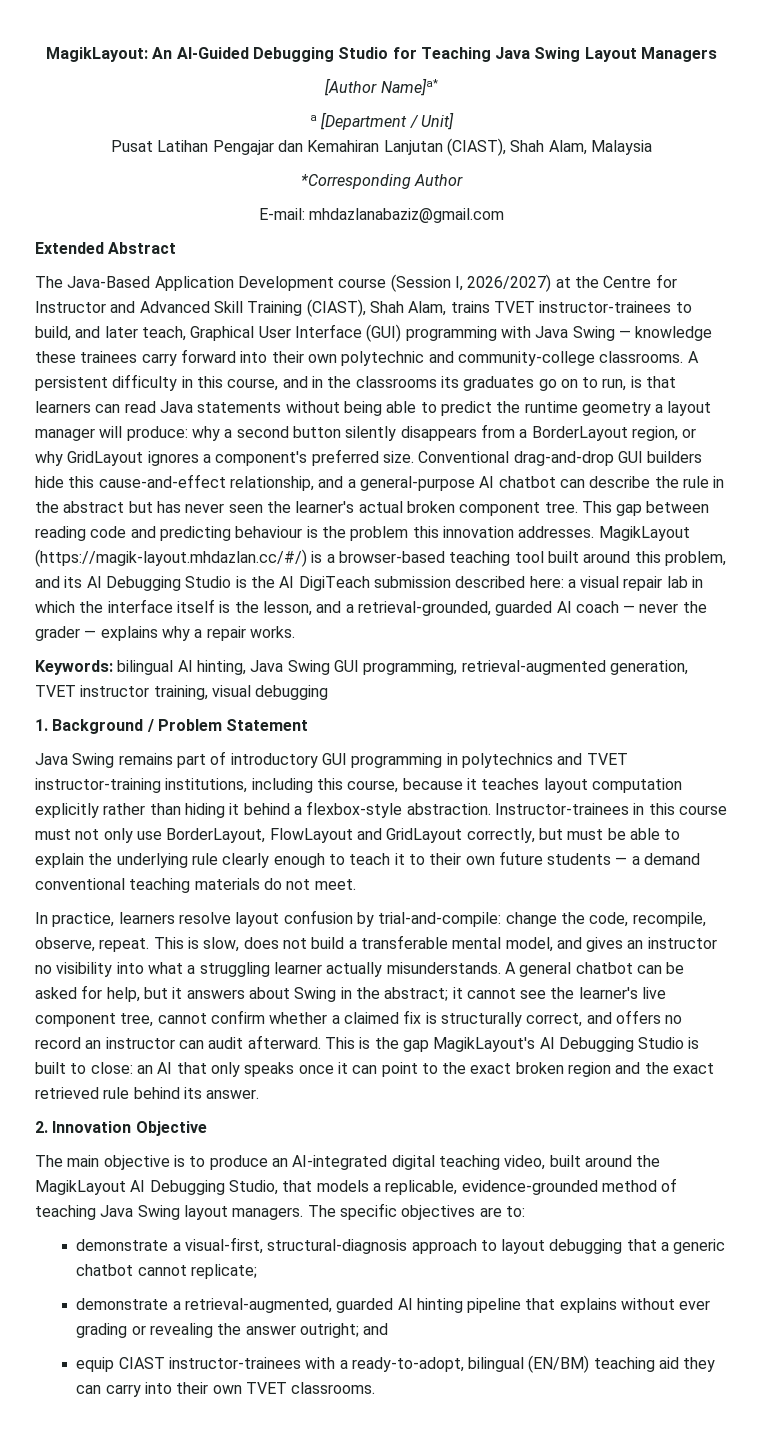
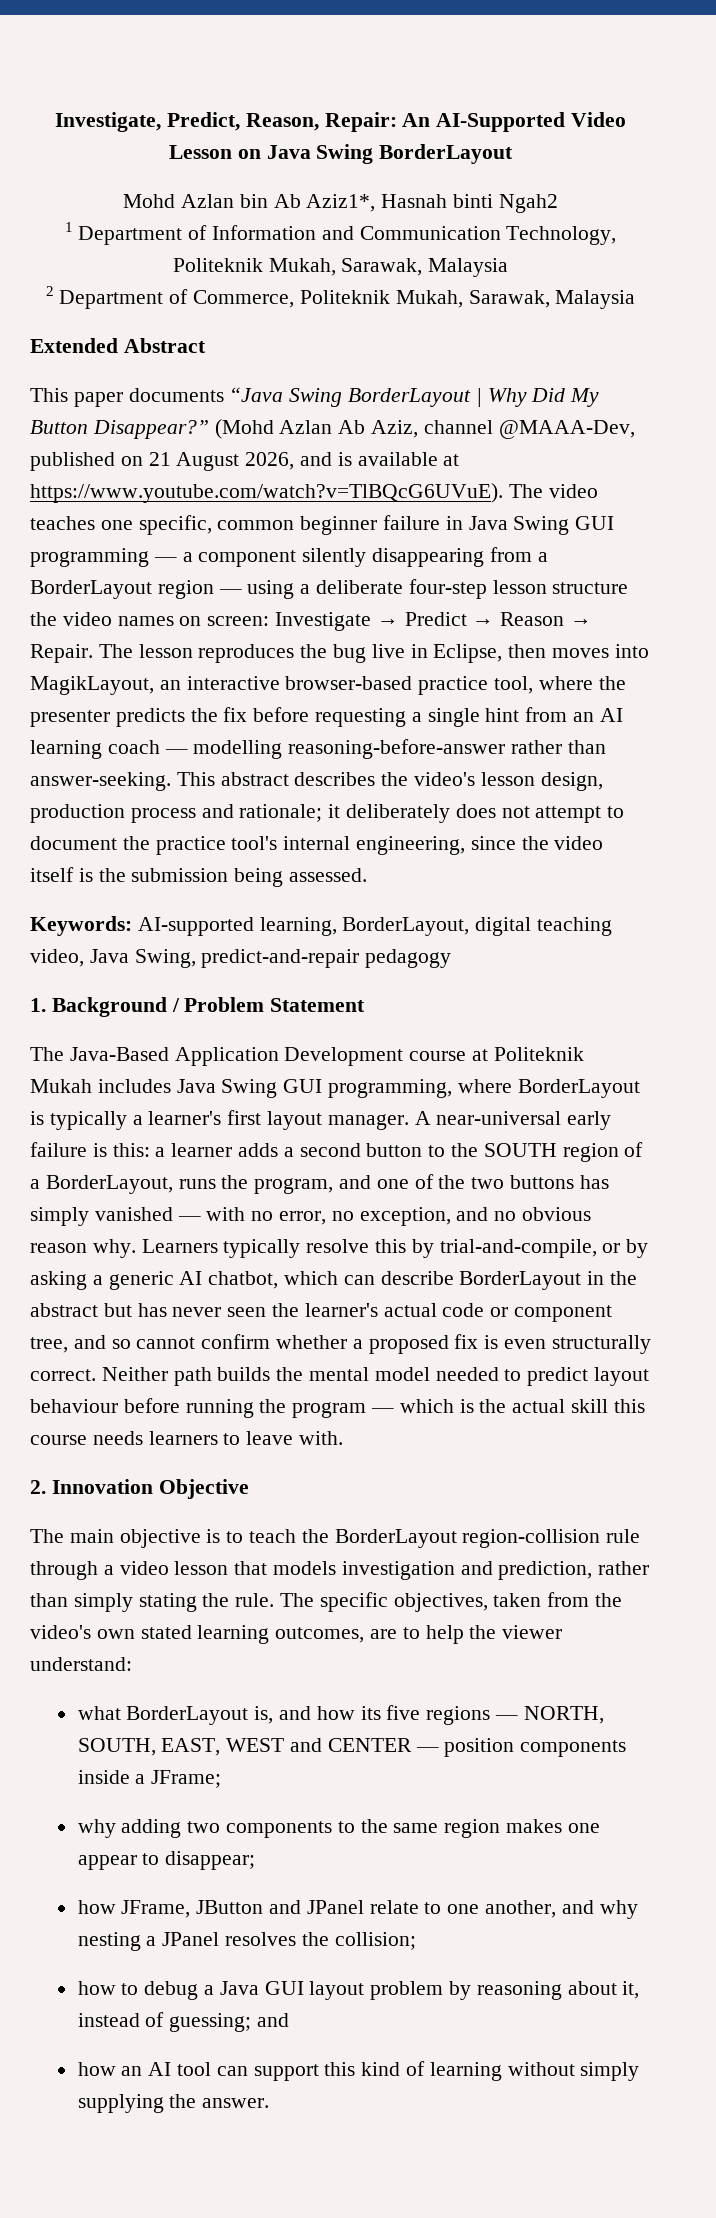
[45,47,718,62] [324,78,438,96] [310,112,454,130] [111,138,652,156] [300,174,464,189] [258,208,505,223] [35,242,177,254] MagikLayout: An AI-Guided Debugging Studio for Teaching Java Swing Layout Managers // [Author Name]a* // a [Department / Unit] // Pusat Latihan Pengajar dan Kemahiran Lanjutan (CIAST), Shah Alam, Malaysia // *Corresponding Author // E-mail: mhdazlanabaziz@gmail.com // Extended Abstract -> [55,112,626,132] [168,144,514,164] [123,194,558,213] [64,222,617,245] [172,258,509,277] [45,286,636,309] [30,338,206,353] [30,387,600,407] [30,419,635,439] [30,452,460,471] [30,483,598,503] [30,515,615,535] [30,547,548,567] [30,579,629,599] [30,612,593,631] [30,644,649,663] [30,676,626,695] [30,707,623,727] [30,739,606,759] [30,772,603,791] [30,804,625,823] [30,836,604,855] [30,867,368,887] [30,916,613,936] [30,949,452,968] [30,997,366,1017] Investigate, Predict, Reason, Repair: An AI-Supported Video Lesson on Java Swing BorderLayout // Mohd Azlan bin Ab Aziz1*, Hasnah binti Ngah2 // 1 Department of Information and Communication Technology, Politeknik Mukah, Sarawak, Malaysia // 2 Department of Commerce, Politeknik Mukah, Sarawak, Malaysia // Extended Abstract // This paper documents “Java Swing BorderLayout | Why Did My Button Disappear?” (Mohd Azlan Ab Aziz, channel @MAAA-Dev, published on 21 August 2026, and is available at https://www.youtube.com/watch?v=TlBQcG6UVuE). The video teaches one specific, common beginner failure in Java Swing GUI programming — a component silently disappearing from a BorderLayout region — using a deliberate four-step lesson structure the video names on screen: Investigate → Predict → Reason → Repair. The lesson reproduces the bug live in Eclipse, then moves into MagikLayout, an interactive browser-based practice tool, where the presenter predicts the fix before requesting a single hint from an AI learning coach — modelling reasoning-before-answer rather than answer-seeking. This abstract describes the video's lesson design, production process and rationale; it deliberately does not attempt to document the practice tool's internal engineering, since the video itself is the submission being assessed. // Keywords: AI-supported learning, BorderLayout, digital teaching video, Java Swing, predict-and-repair pedagogy // 1. Background / Problem Statement
[390,274,677,292] [35,299,692,317] [35,324,713,342] [35,349,699,366] [35,374,677,391] [35,401,712,416] [35,424,697,441] [35,449,703,466] [35,474,709,491] (Session I, 2026/2027) at the Centre for Instructor and Advanced Skill Training (CIAST), Shah Alam, trains TVET instructor-trainees to build, and later teach, Graphical User Interface (GUI) programming with Java Swing — knowledge these trainees carry forward into their own polytechnic and community-college classrooms. A persistent difficulty in this course, and in the classrooms its graduates go on to run, is that learners can read Java statements without being able to predict the runtime geometry a layout manager will produce: why a second button silently disappears from a BorderLayout region, or why GridLayout ignores a component's preferred size. Conventional drag-and-drop GUI builders hide this cause-and-effect relationship, and a general-purpose AI chatbot can describe the rule -> [472,1047,584,1061] [30,1079,640,1098] [30,1110,612,1130] [30,1142,644,1162] [30,1174,609,1194] [30,1207,592,1226] [30,1239,649,1258] [30,1271,582,1290] at Politeknik Mukah includes Java Swing GUI programming, where BorderLayout is typically a learner's first layout manager. A near-universal early failure is this: a learner adds a second button to the SOUTH region of a BorderLayout, runs the program, and one of the two buttons has simply vanished — with no error, no exception, and no obvious reason why. Learners typically resolve this by trial-and-compile, or by asking a generic AI chatbot, which can describe BorderLayout
[406,501,710,516] [35,526,690,541] [35,549,726,567] [35,576,704,591] [35,599,707,616] [35,626,295,641] [35,660,688,675] [35,685,329,700] [35,719,309,734] [35,751,628,768] [35,778,682,793] [35,801,727,818] [35,828,681,843] [35,851,701,868] [35,878,356,893] [35,910,706,927] [35,935,717,952] [35,962,685,977] [35,985,667,1002] [35,1013,154,1027] broken component tree. This gap between reading code and predicting behaviour is the problem this innovation addresses. MagikLayout (https://magik-layout.mhdazlan.cc/#/) is a browser-based teaching tool built around this problem, and its AI Debugging Studio is the AI DigiTeach submission described here: a visual repair lab in which the interface itself is the lesson, and a retrieval-grounded, guarded AI coach — never the grader — explains why a repair works. // Keywords: bilingual AI hinting, Java Swing GUI programming, retrieval-augmented generation, TVET instructor training, visual debugging // 1. Background / Problem Statement // Java Swing remains part of introductory GUI programming in polytechnics and TVET instructor-training institutions, including this course, because it teaches layout computation explicitly rather than hiding it behind a flexbox-style abstraction. Instructor-trainees in this course must not only use BorderLayout, FlowLayout and GridLayout correctly, but must be able to explain the underlying rule clearly enough to teach it to their own future students — a demand conventional teaching materials do not meet. // In practice, learners resolve layout confusion by trial-and-compile: change the code, recompile, observe, repeat. This is slow, does not build a transferable mental model, and gives an instructor no visibility into what a struggling learner actually misunderstands. A general chatbot can be asked for help, but it answers about Swing in the abstract; it cannot see the learner's live component tree, -> [442,1303,613,1322] [30,1335,131,1353] code or component tree, and so
[343,1012,399,1024] claimed -> [368,1335,449,1354] proposed
[440,1010,683,1027] [35,1035,700,1052] [35,1062,715,1077] [35,1087,260,1099] structurally correct, and offers no record an instructor can audit afterward. This is the gap MagikLayout's AI Debugging Studio is built to close: an AI that only speaks once it can point to the exact broken region and the exact retrieved rule behind its answer. -> [504,1335,651,1354] [30,1367,650,1386] [30,1398,645,1418] [30,1431,344,1445] even structurally correct. Neither path builds the mental model needed to predict layout behaviour before running the program — which is the actual skill this course needs learners to leave with.
[209,1155,661,1170] [35,1178,678,1195] [35,1203,525,1220] [76,1237,726,1254] [76,1264,257,1279] [76,1298,711,1313] [76,1323,389,1338] [76,1355,716,1373] [76,1382,376,1397] produce an AI-integrated digital teaching video, built around the MagikLayout AI Debugging Studio, that models a replicable, evidence-grounded method of teaching Java Swing layout managers. The specific objectives are to: // demonstrate a visual-first, structural-diagnosis approach to layout debugging that a generic chatbot cannot replicate; // demonstrate a retrieval-augmented, guarded AI hinting pipeline that explains without ever grading or revealing the answer outright; and // equip CIAST instructor-trainees with a ready-to-adopt, bilingual (EN/BM) teaching aid they can carry into their own TVET classrooms. -> [249,1529,641,1548] [30,1561,650,1580] [30,1592,623,1612] [30,1625,563,1644] [30,1657,132,1671] [77,1705,604,1725] [77,1738,627,1757] [77,1770,222,1788] [77,1819,600,1838] [77,1851,256,1870] [77,1900,638,1919] [77,1932,416,1951] [77,1981,640,2000] [77,2012,289,2032] [77,2061,640,2081] [77,2094,270,2113] teach the BorderLayout region-collision rule through a video lesson that models investigation and prediction, rather than simply stating the rule. The specific objectives, taken from the video's own stated learning outcomes, are to help the viewer understand: // what BorderLayout is, and how its five regions — NORTH, SOUTH, EAST, WEST and CENTER — position components inside a JFrame; // why adding two components to the same region makes one appear to disappear; // how JFrame, JButton and JPanel relate to one another, and why nesting a JPanel resolves the collision; // how to debug a Java GUI layout problem by reasoning about it, instead of guessing; and // how an AI tool can support this kind of learning without simply supplying the answer.

